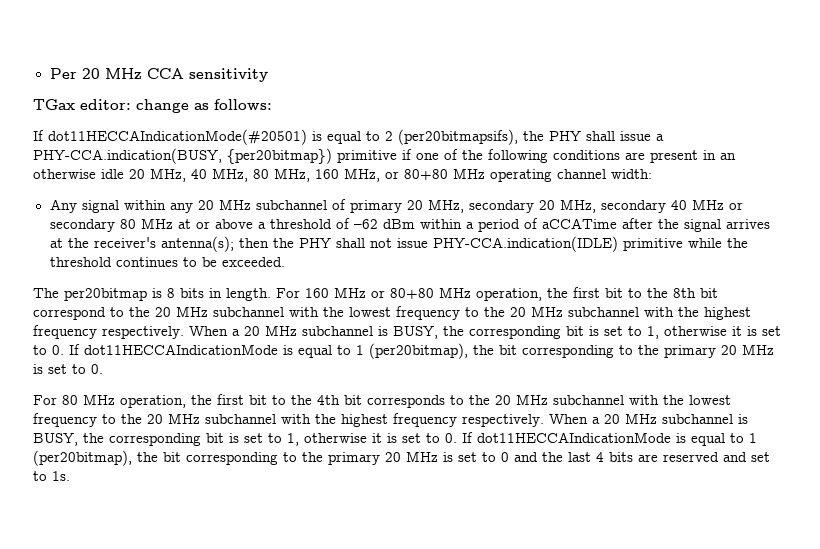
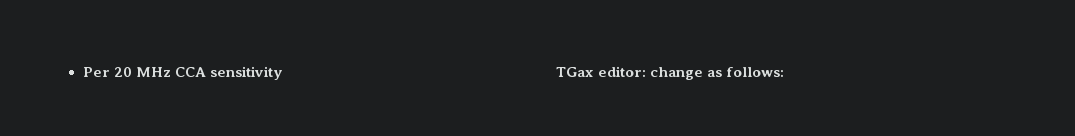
[33,129,664,145] [33,148,736,164] [33,168,652,182] [49,199,743,213] [49,218,770,232] [49,236,748,252] [49,257,285,267] [33,287,718,301] [33,306,751,320] [33,325,781,339] [33,343,774,359] [33,364,103,374] [33,394,731,408] [33,413,748,427] [33,432,757,446] [33,450,770,466] [33,471,70,481] // If dot11HECCAIndicationMode(#20501) is equal to 2 (per20bitmapsifs), the PHY shall issue a PHY-CCA.indication(BUSY, {per20bitmap}) primitive if one of the following conditions are present in an otherwise idle 20 MHz, 40 MHz, 80 MHz, 160 MHz, or 80+80 MHz operating channel width: // Any signal within any 20 MHz subchannel of primary 20 MHz, secondary 20 MHz, secondary 40 MHz or secondary 80 MHz at or above a threshold of –62 dBm within a period of aCCATime after the signal arrives at the receiver's antenna(s); then the PHY shall not issue PHY-CCA.indication(IDLE) primitive while the threshold continues to be exceeded. // The per20bitmap is 8 bits in length. For 160 MHz or 80+80 MHz operation, the first bit to the 8th bit correspond to the 20 MHz subchannel with the lowest frequency to the 20 MHz subchannel with the highest frequency respectively. When a 20 MHz subchannel is BUSY, the corresponding bit is set to 1, otherwise it is set to 0. If dot11HECCAIndicationMode is equal to 1 (per20bitmap), the bit corresponding to the primary 20 MHz is set to 0. // For 80 MHz operation, the first bit to the 4th bit corresponds to the 20 MHz subchannel with the lowest frequency to the 20 MHz subchannel with the highest frequency respectively. When a 20 MHz subchannel is BUSY, the corresponding bit is set to 1, otherwise it is set to 0. If dot11HECCAIndicationMode is equal to 1 (per20bitmap), the bit corresponding to the primary 20 MHz is set to 0 and the last 4 bits are reserved and set to 1s. -> (785, 72) none

